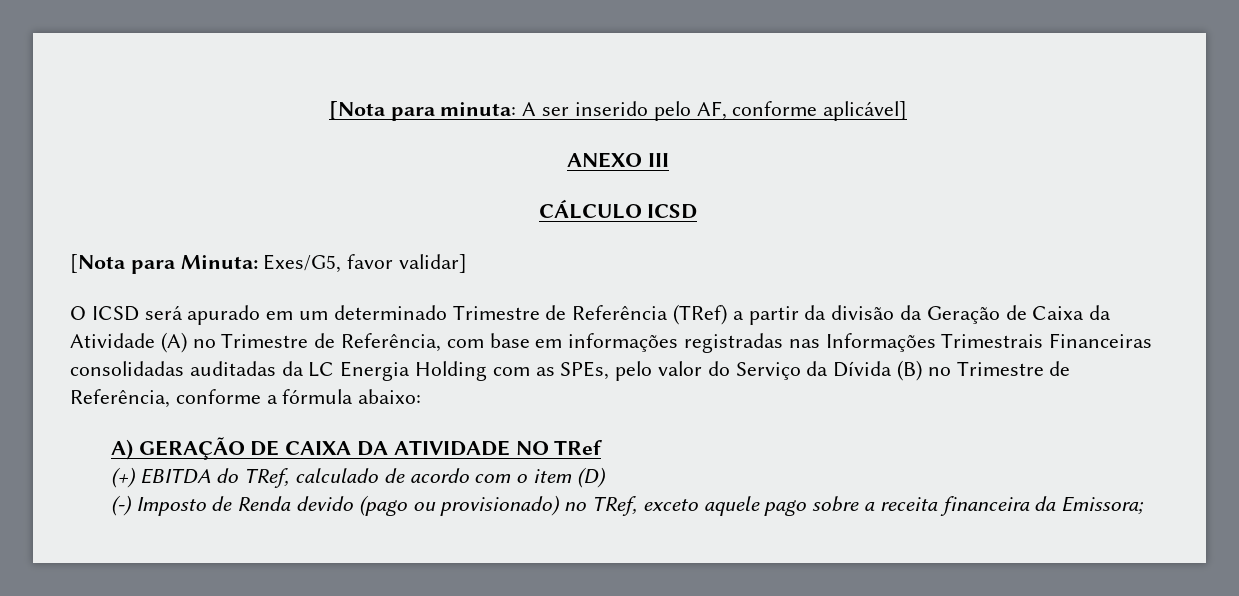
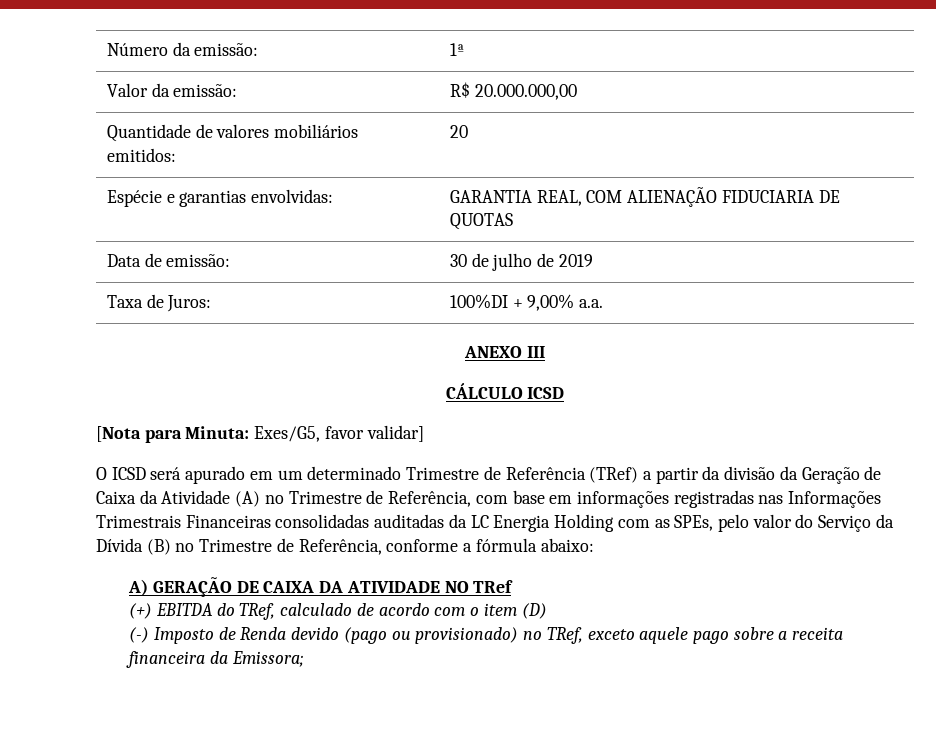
[328,101,908,121] [Nota para minuta: A ser inserido pelo AF, conforme aplicável] -> [107,42,259,56] [450,43,466,56] [107,83,238,97] [450,82,577,100] [107,124,359,142] [107,148,177,162] [450,125,469,138] [107,189,334,207] [450,187,840,207] [450,213,514,230] [107,253,231,267] [450,253,593,271] [107,294,212,312] [450,294,604,311] Número da emissão: | 1ª // Valor da emissão: | R$ 20.000.000,00 // Quantidade de valores mobiliários emitidos: | 20 // Espécie e garantias envolvidas: | GARANTIA REAL, COM ALIENAÇÃO FIDUCIARIA DE QUOTAS // Data de emissão: | 30 de julho de 2019 // Taxa de Juros: | 100%DI + 9,00% a.a.

